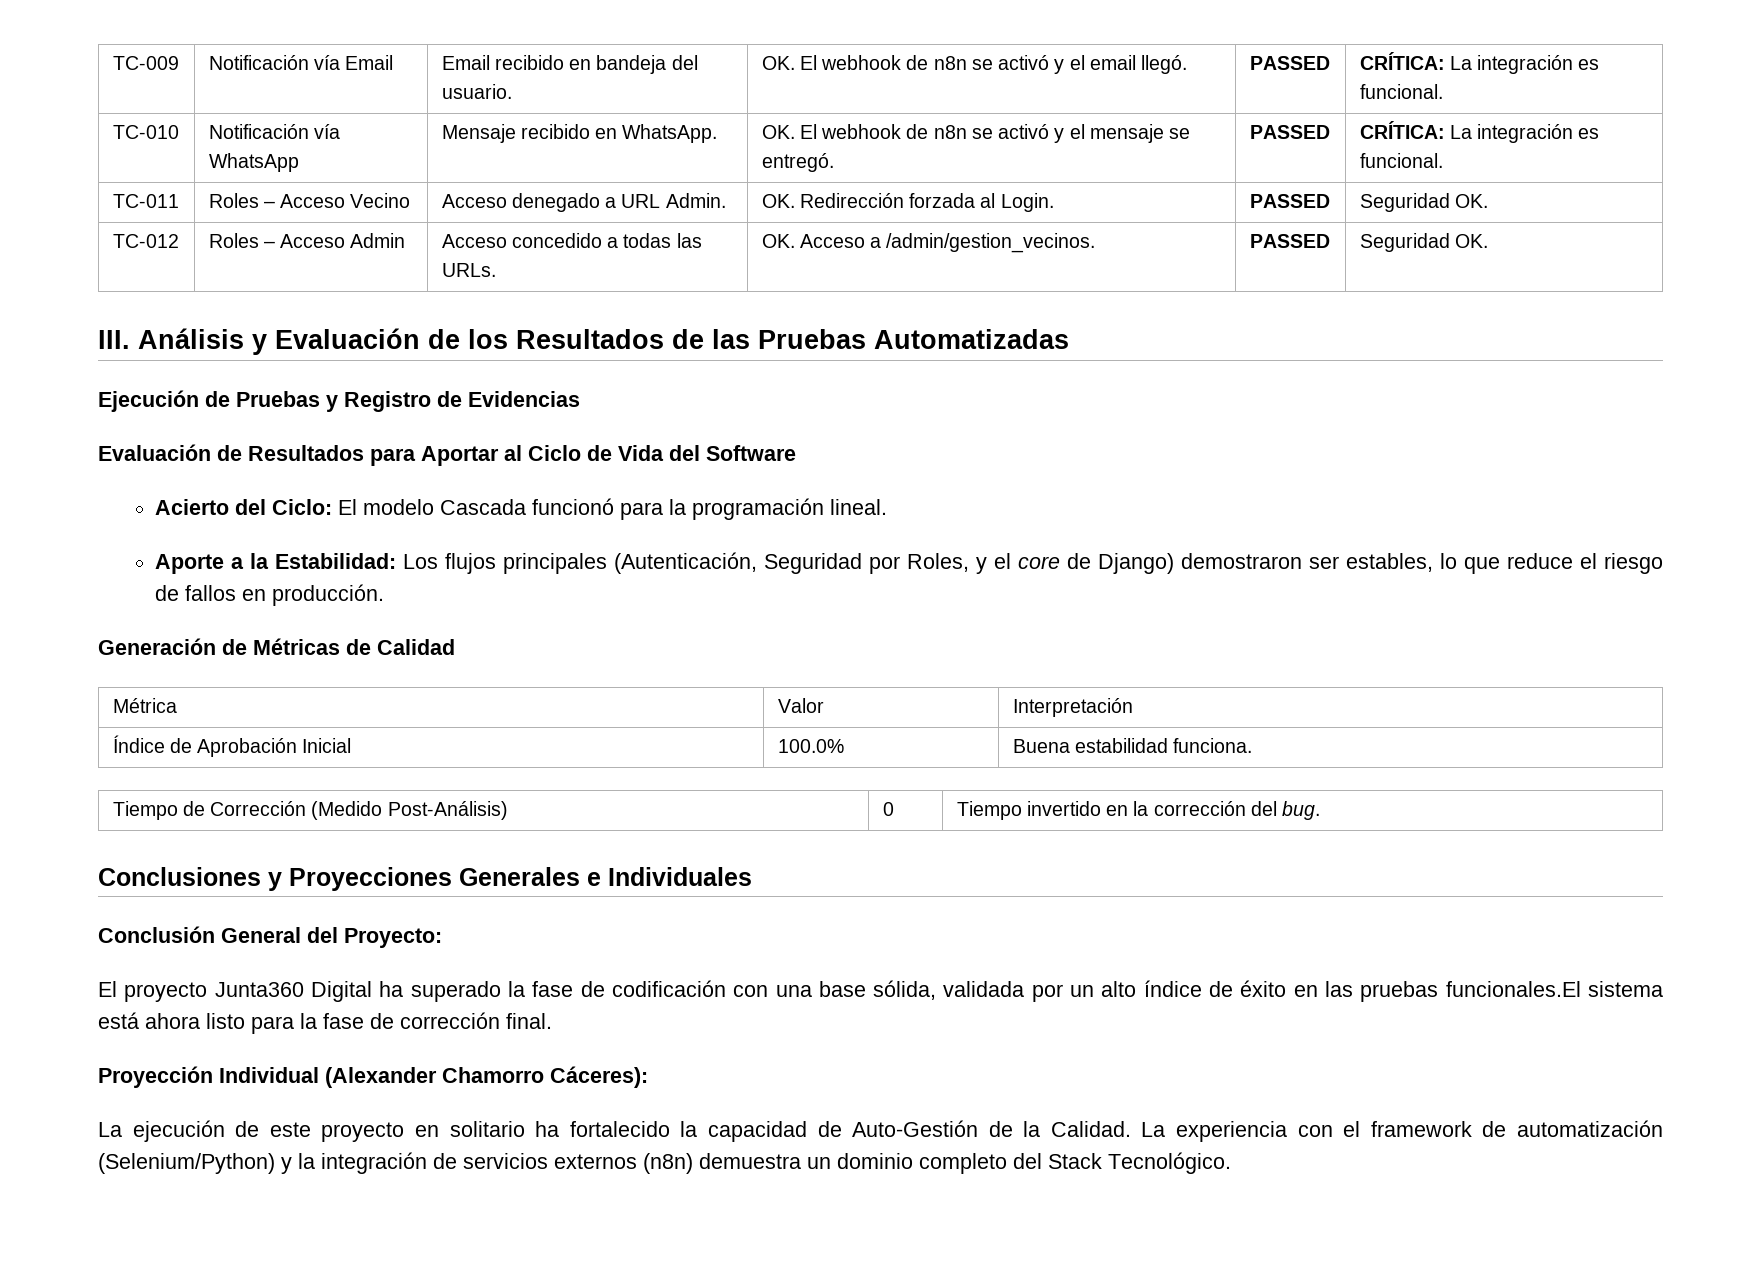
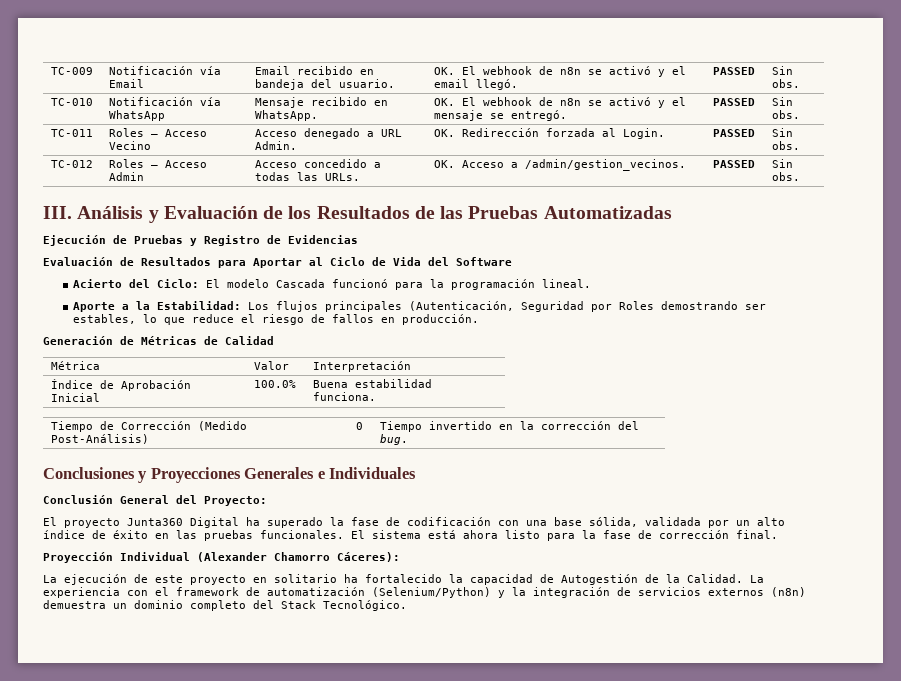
[1359,52,1600,74] [1359,84,1443,99] CRÍTICA: La integración es funcional. -> [771,66,793,75] [771,79,800,88] Sin obs.
[1359,121,1600,143] [1359,153,1443,168] CRÍTICA: La integración es funcional. -> [771,97,793,106] [771,110,800,119] Sin obs.
[1359,193,1488,212] Seguridad OK. -> [771,128,793,137] [771,141,800,150] Sin obs.
[1359,233,1488,252] Seguridad OK. -> [771,159,793,168] [771,172,800,181] Sin obs.
[907,553,1303,574] Roles, y el core de Django) demostraron -> [619,301,739,310] Roles demostrando
[1445,981,1581,997] funcionales.El -> [260,530,365,539] funcionales. El
[852,1120,979,1137] Auto-Gestión -> [561,574,638,585] Autogestión

